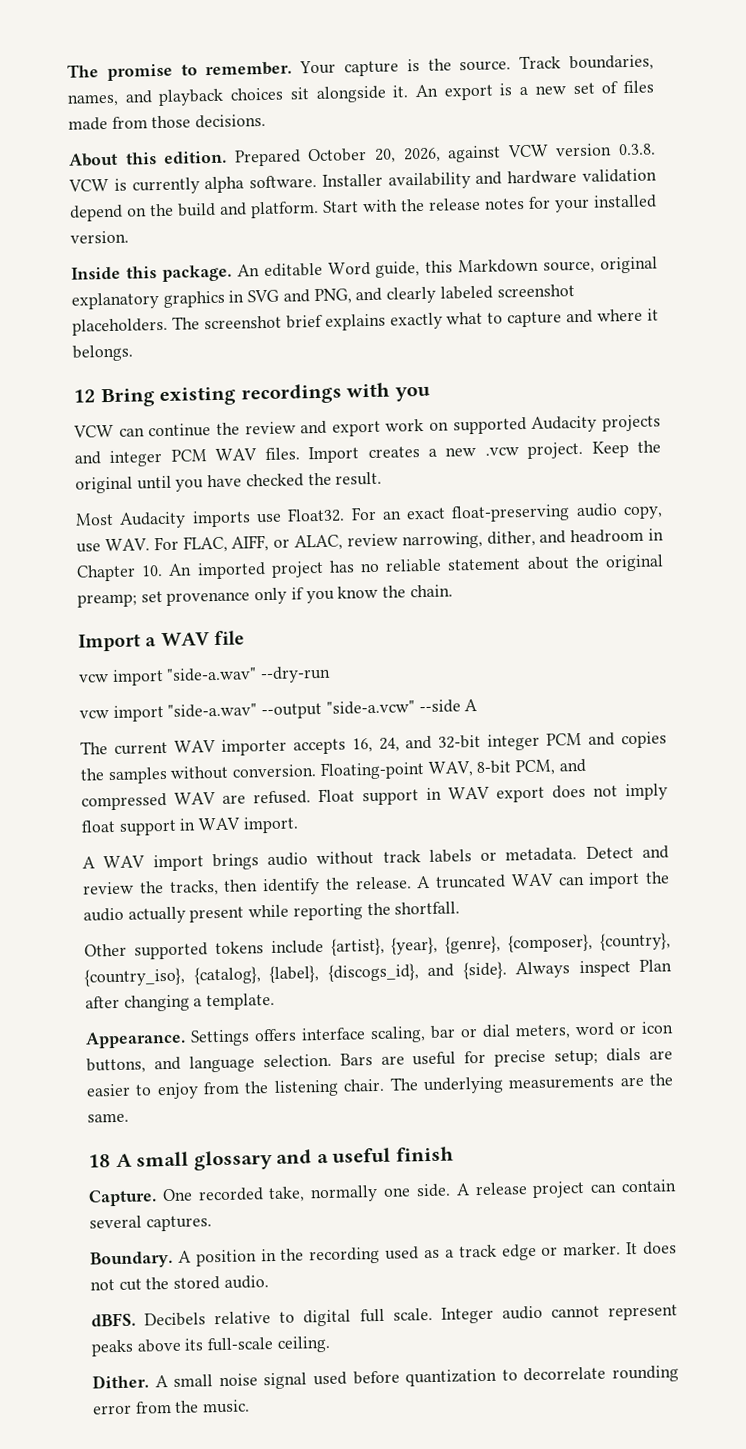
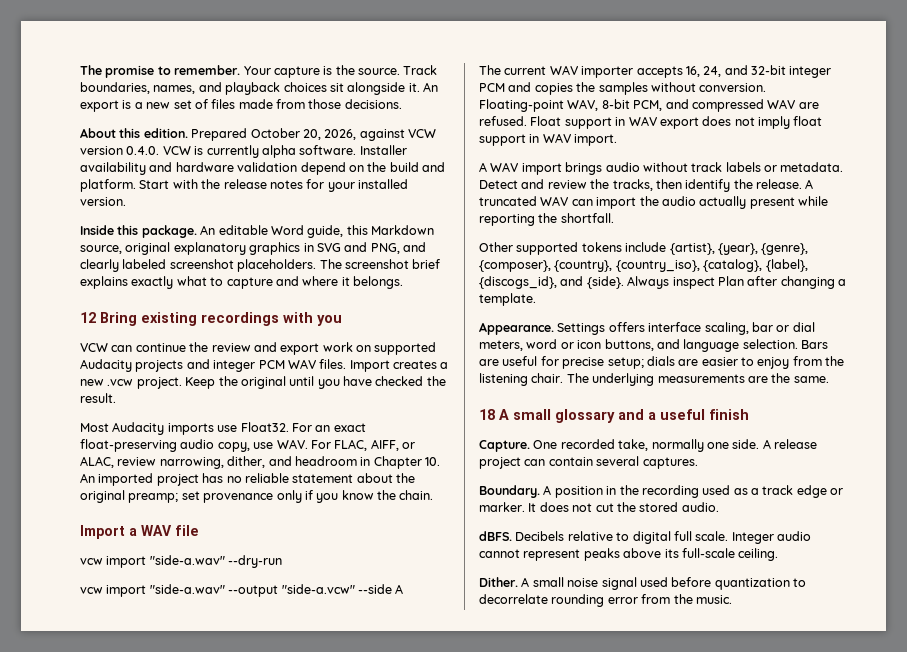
[618,143,657,156] 0.3.8. -> [126,146,160,155] 0.4.0.

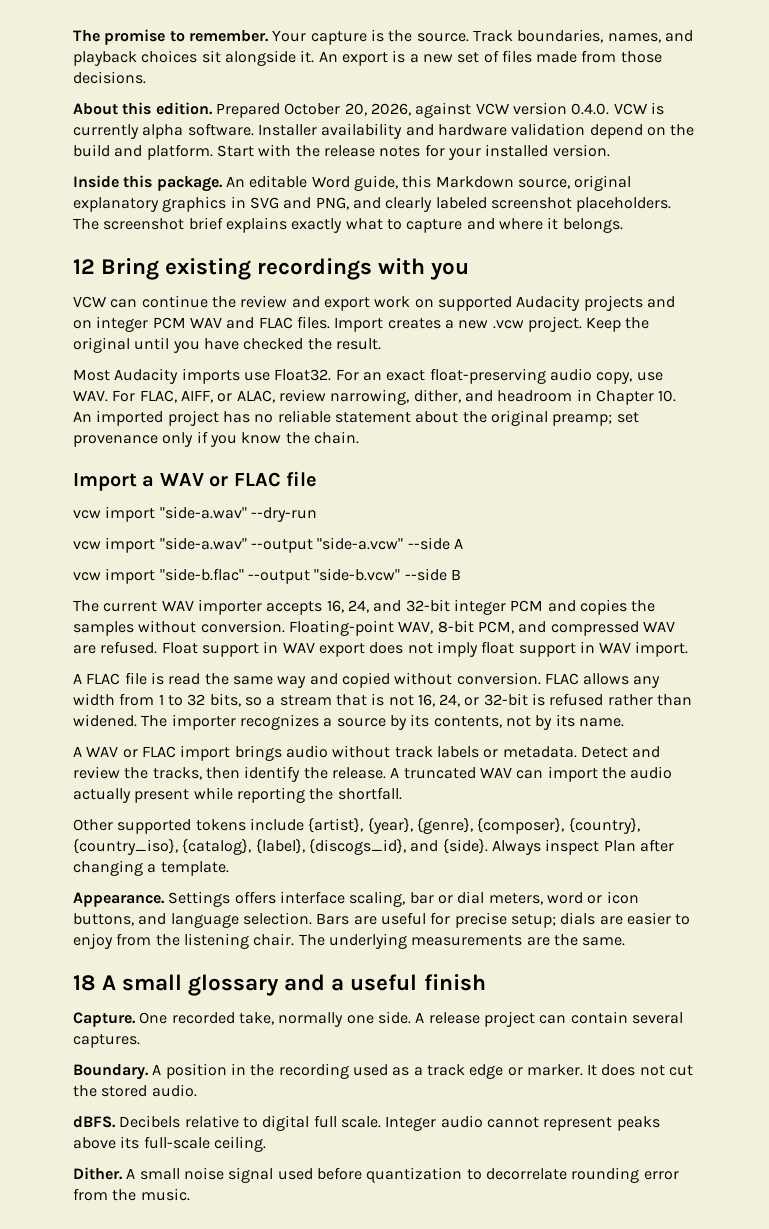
(210, 364) none -> [73,320,92,329] on
(317, 364) none -> [226,317,293,329] and FLAC
(172, 530) none -> [209,472,281,487] or FLAC
(404, 589) none -> [73,568,461,584] // vcw import "side-b.flac" --output "side-b.vcw" --side B
(618, 140) none -> [73,672,661,688] [73,693,693,707] [73,714,624,730] // A FLAC file is read the same way and copied without conversion. FLAC allows any width from 1 to 32 bits, so a stream that is not 16, 24, or 32-bit is refused rather than widened. The importer recognizes a source by its contents, not by its name.
(520, 167) none -> [122,746,176,758] or FLAC

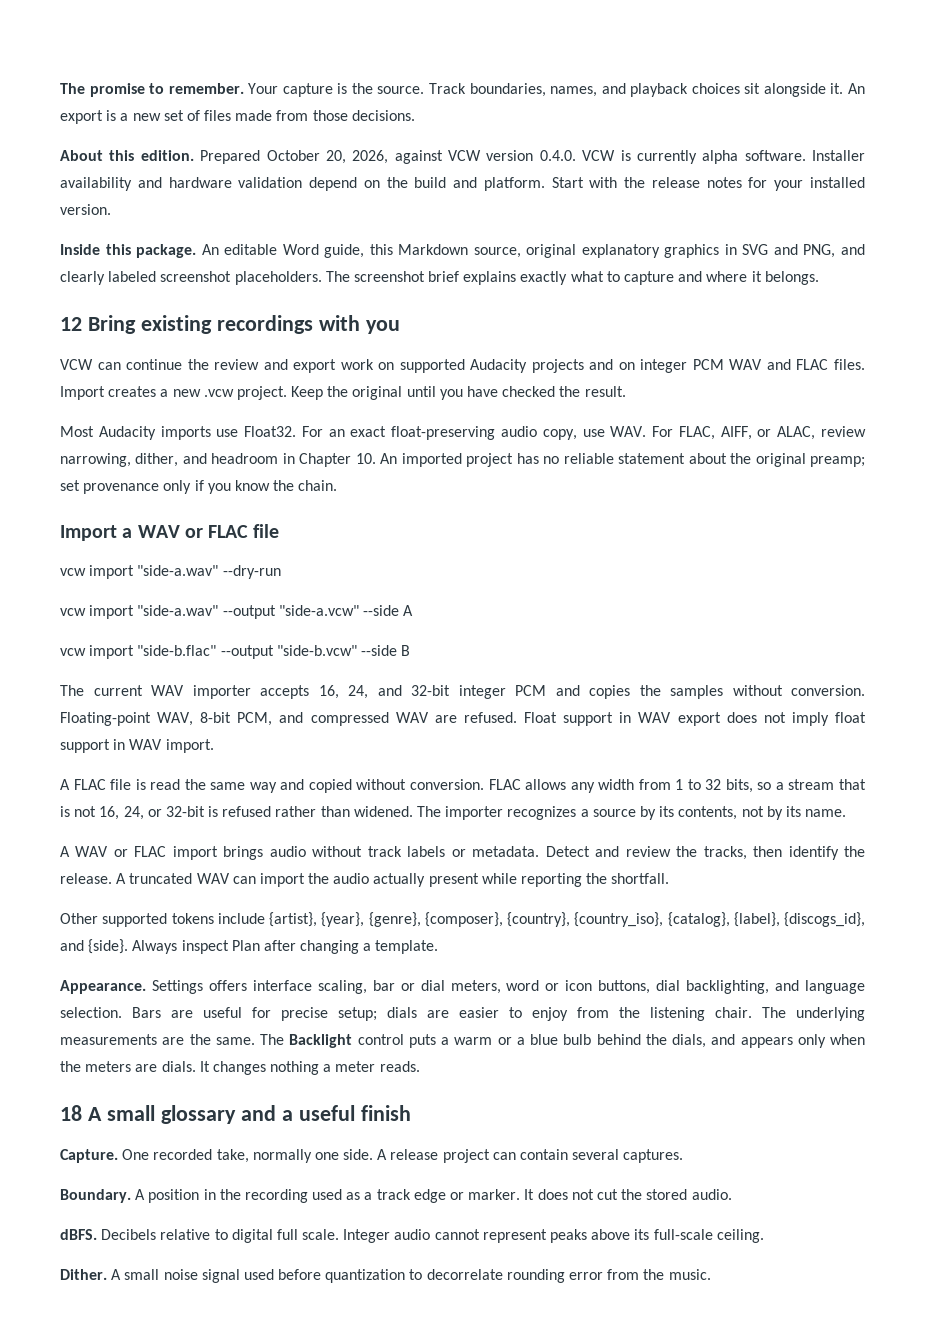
(134, 919) none -> [656,980,770,994] dial backlighting,
(626, 941) none -> [260,1034,865,1048] [60,1061,420,1075] The Backlight control puts a warm or a blue bulb behind the dials, and appears only when the meters are dials. It changes nothing a meter reads.

